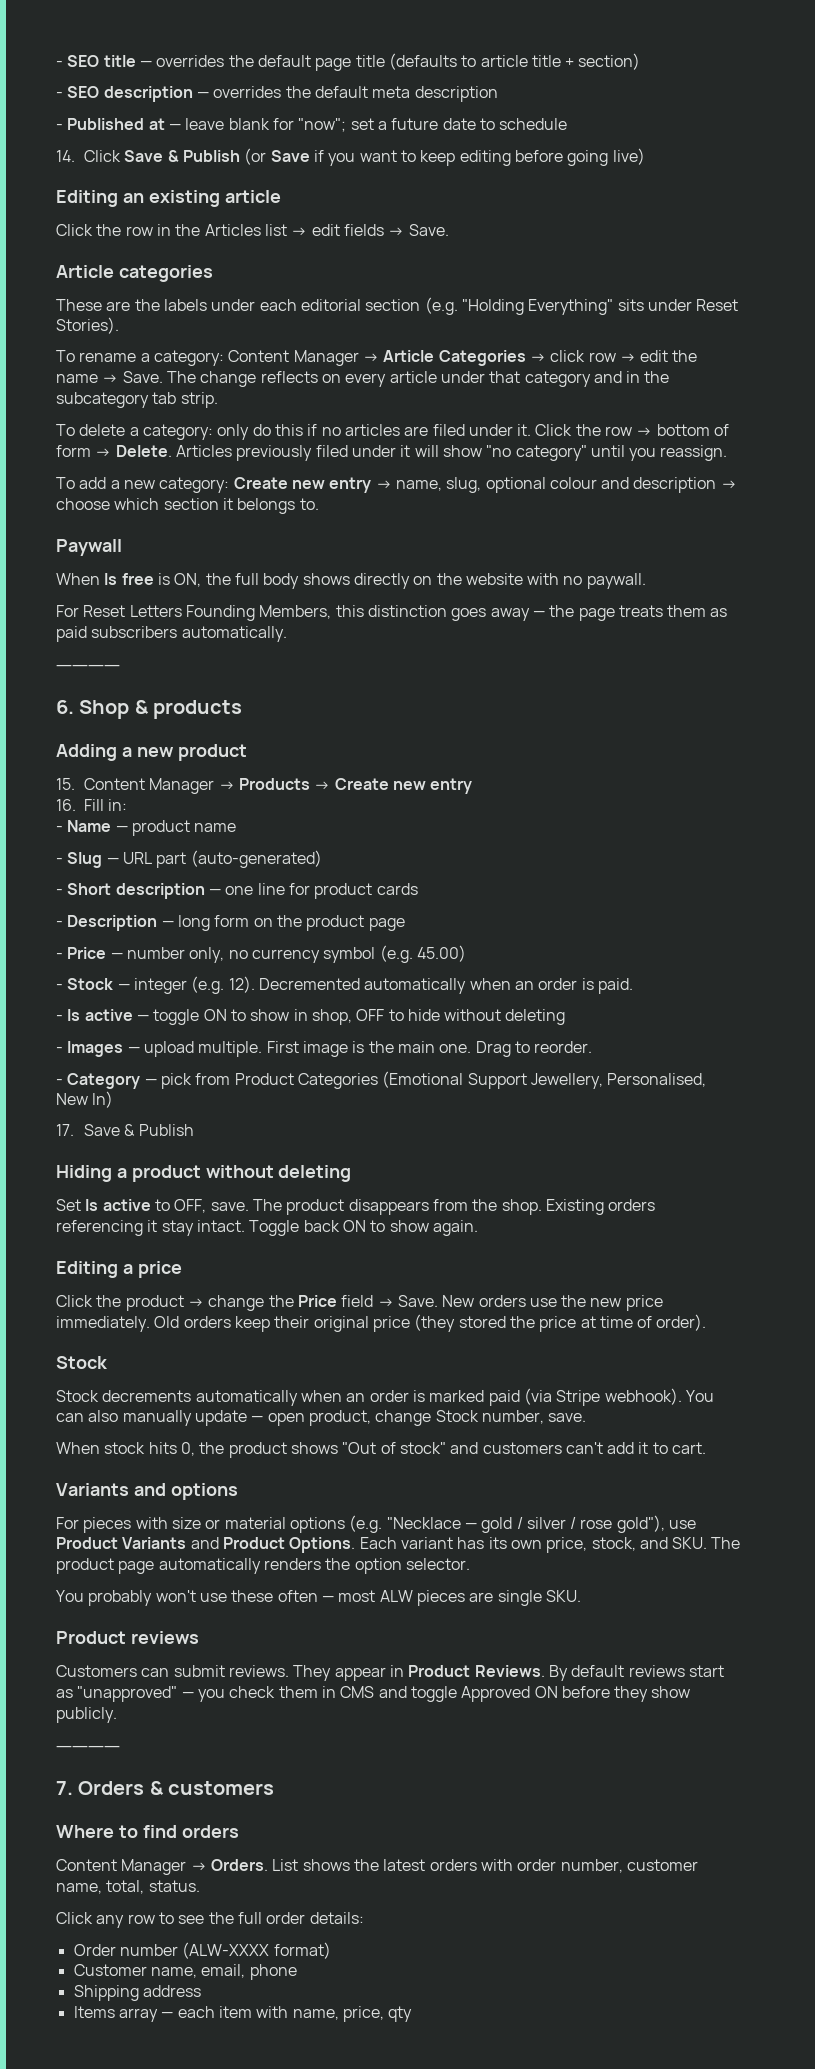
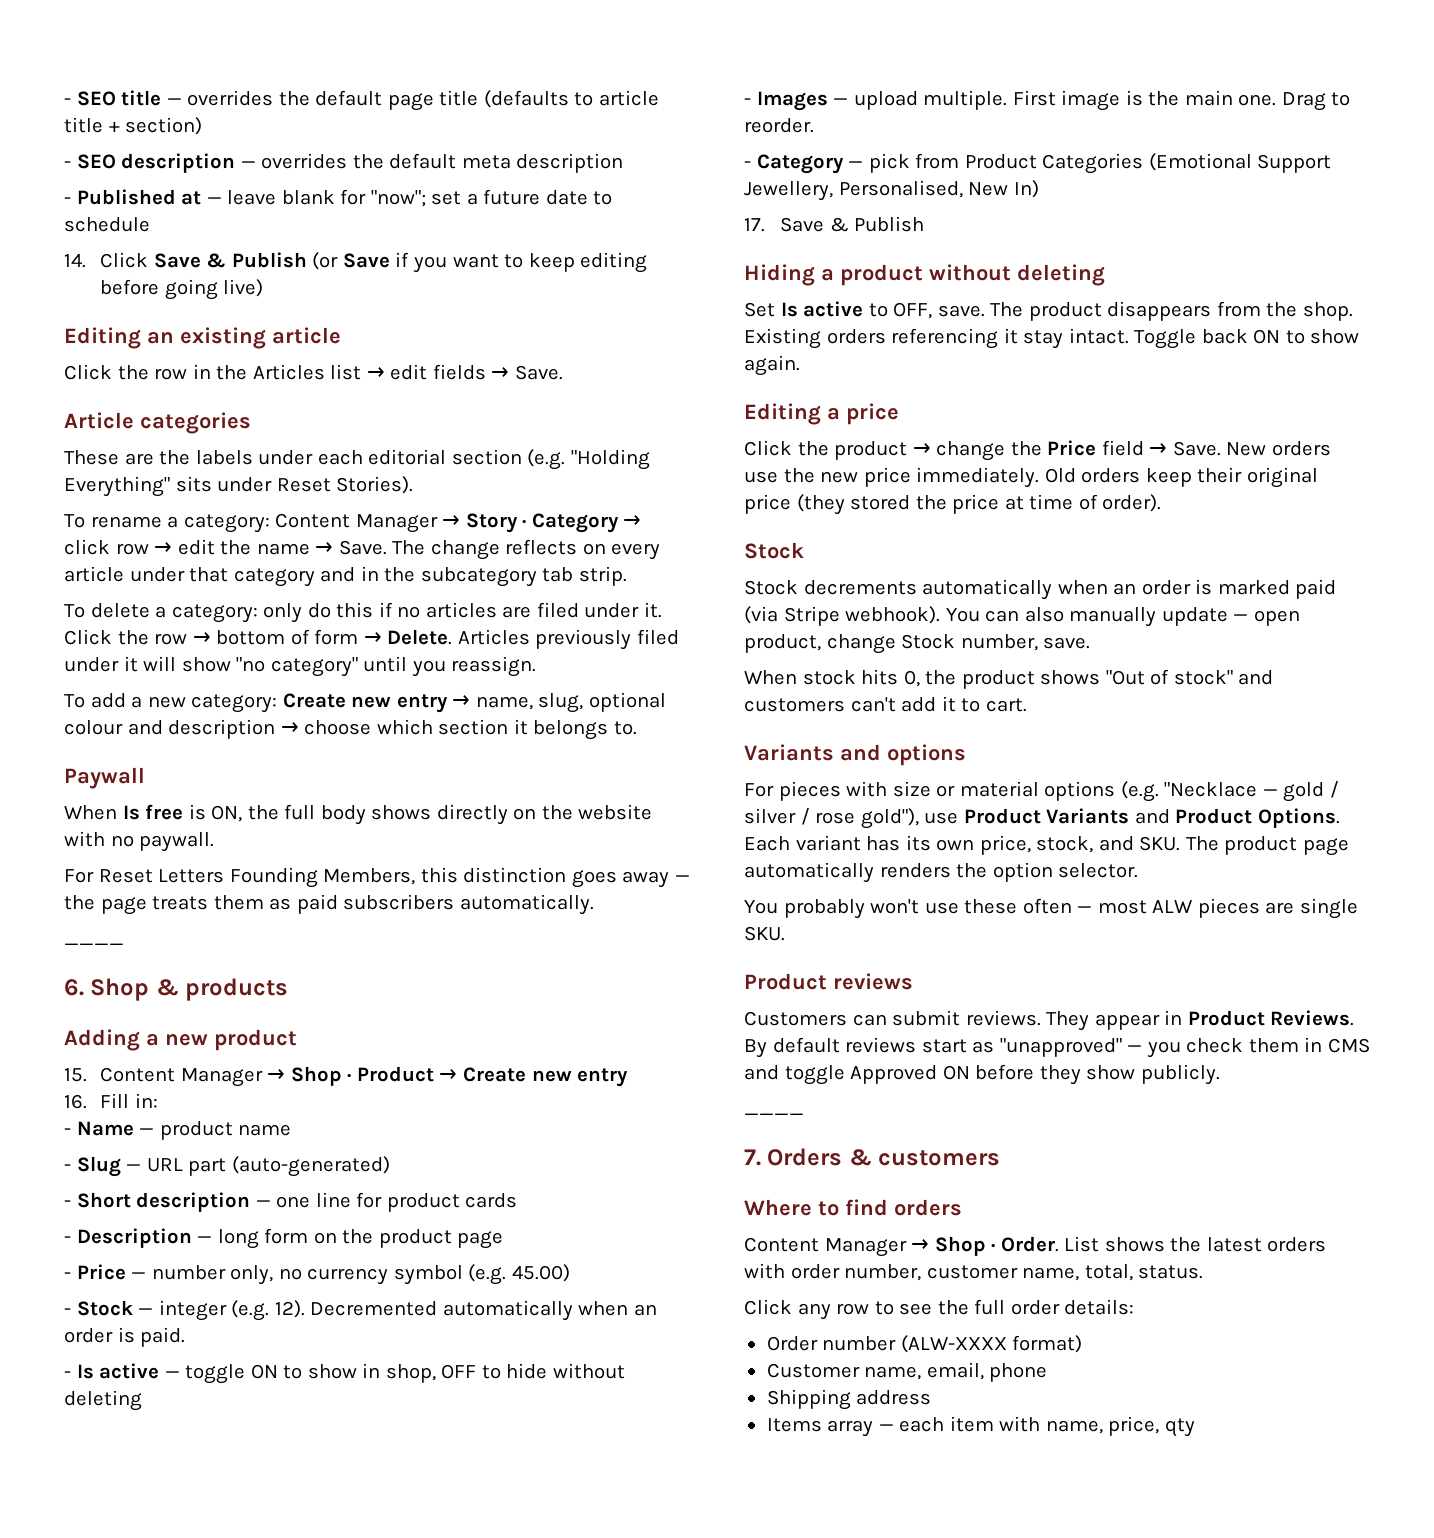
[383,350,526,366] Article Categories -> [465,513,619,533] Story · Category
[56,664,120,670] ―――― -> [64,943,124,945] ____
[239,778,311,790] Products -> [290,1066,434,1086] Shop · Product
[56,1745,120,1751] ―――― -> [744,1113,804,1115] ____
[210,1859,268,1871] Orders. -> [934,1236,1059,1256] Shop · Order.

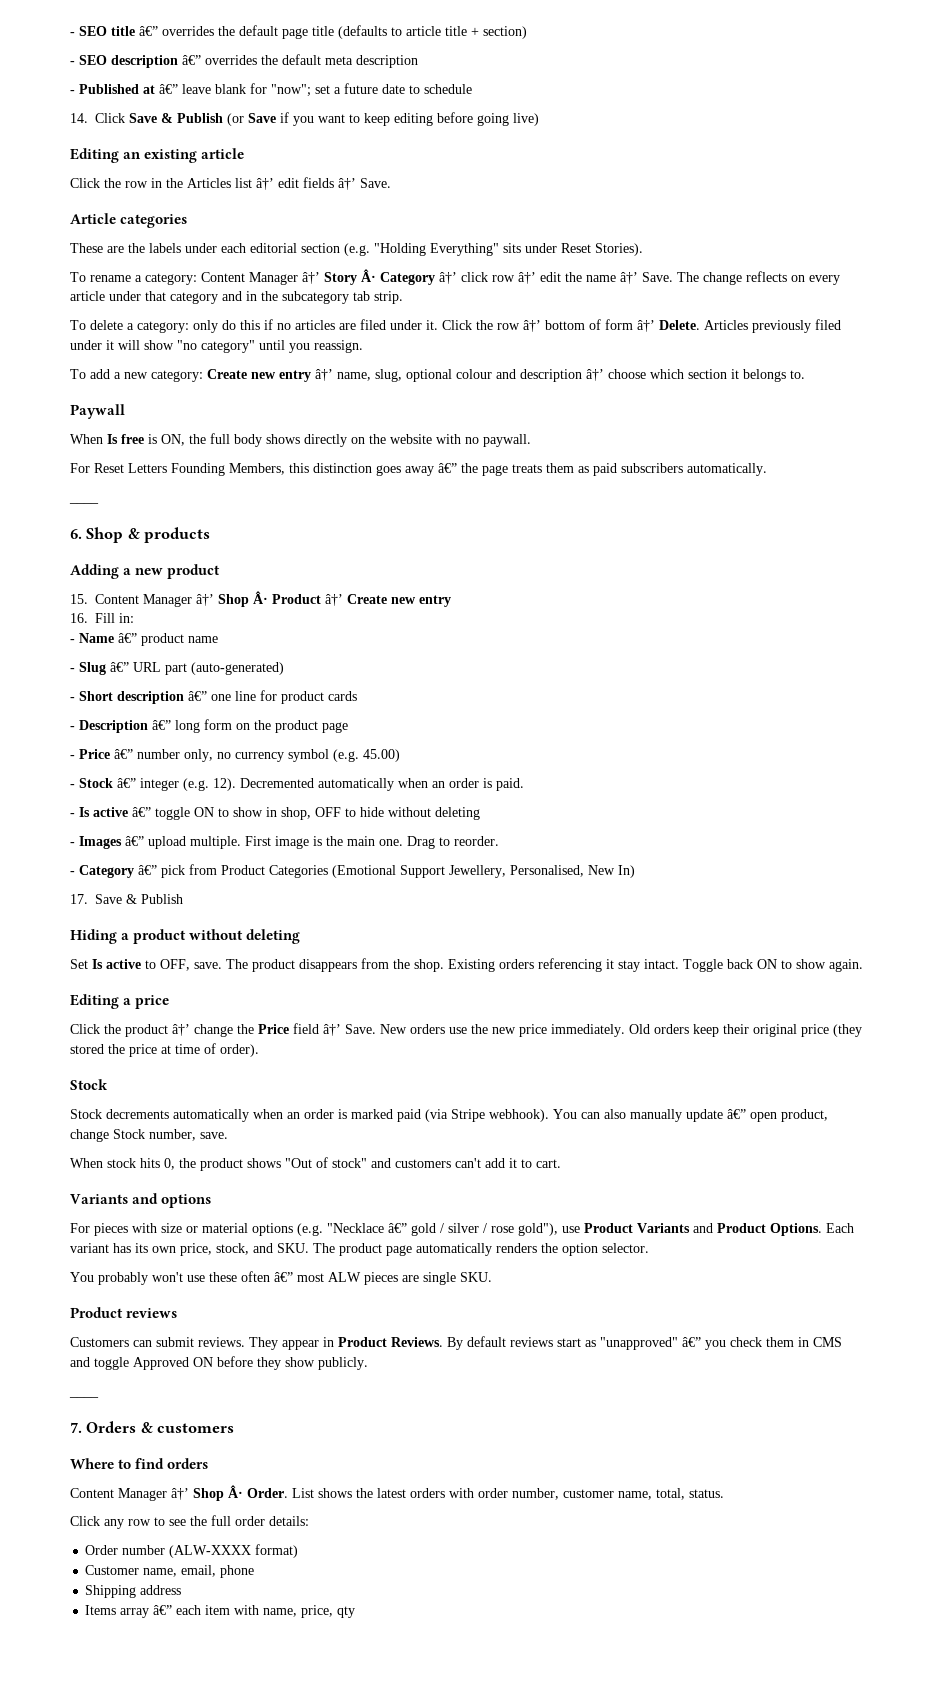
[166,98,182,105] — -> [139,26,158,36] â€”
[240,161,256,168] — -> [182,55,201,65] â€”
[206,197,222,204] — -> [159,84,178,94] â€”
[366,367,385,379] → -> [256,178,274,190] â†’
[491,367,510,379] → -> [338,178,356,190] â†’
[442,513,642,533] → Story · Category → -> [302,269,457,285] â†’ Story Â· Category â†’
[154,542,173,554] → -> [518,272,536,284] â†’
[315,542,334,554] → -> [620,272,638,284] â†’
[192,632,211,644] → -> [523,320,541,332] â†’
[363,632,382,644] → -> [637,320,655,332] â†’
[452,695,471,707] → -> [315,369,333,381] â†’
[280,722,299,734] → -> [586,369,604,381] â†’
[674,875,690,882] — -> [438,463,457,473] â€”
[267,1066,458,1086] → Shop · Product → -> [196,591,343,607] â†’ Shop Â· Product â†’
[139,1128,155,1135] — -> [118,633,137,643] â€”
[126,1164,142,1171] — -> [110,662,129,672] â€”
[255,1200,271,1207] — -> [188,691,207,701] â€”
[197,1236,213,1243] — -> [152,720,171,730] â€”
[131,1272,147,1279] — -> [114,749,133,759] â€”
[138,1308,154,1315] — -> [117,778,136,788] â€”
[164,1371,180,1378] — -> [132,807,151,817] â€”
[833,98,849,105] — -> [125,836,144,846] â€”
[848,161,864,168] — -> [138,865,157,875] â€”
[912,443,931,455] → -> [172,1024,190,1036] â†’
[1149,443,1168,455] → -> [323,1024,341,1036] â†’
[1233,614,1249,621] — -> [727,1109,746,1119] â€”
[1262,789,1278,796] — -> [388,1223,407,1233] â€”
[1077,906,1093,913] — -> [274,1272,293,1282] â€”
[1127,1045,1143,1052] — -> [682,1337,701,1347] â€”
[911,1236,996,1256] → Shop · -> [171,1485,243,1501] â†’ Shop Â·
[878,1424,894,1431] — -> [153,1605,173,1615] â€”

